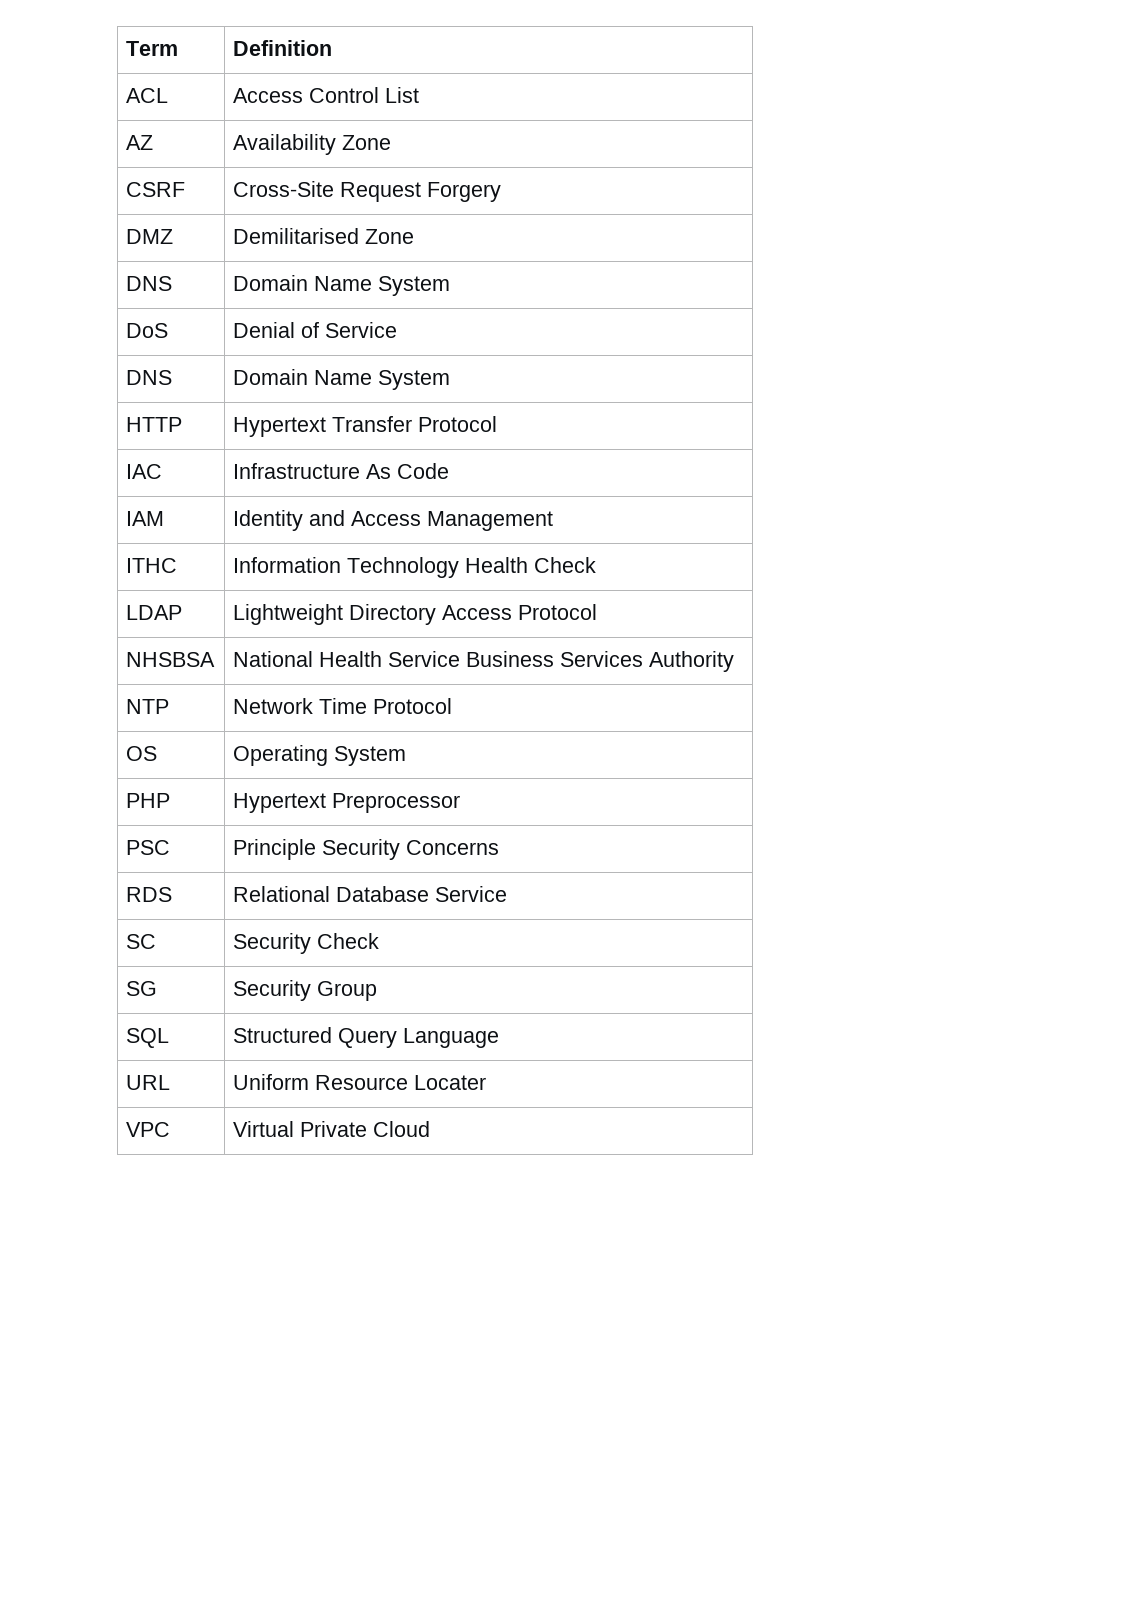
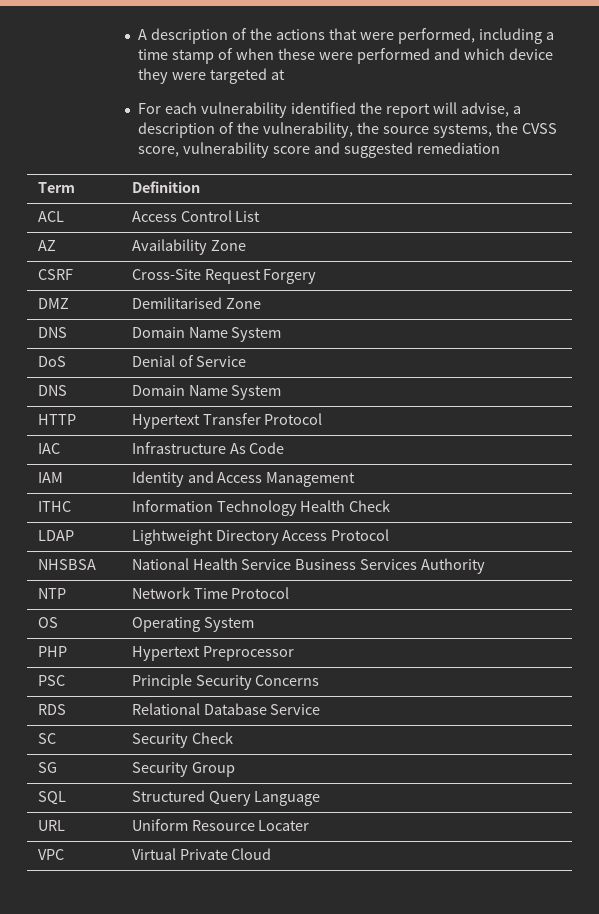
(126, 48) none -> [138,28,554,44] [138,48,553,64] [138,68,286,84] [138,102,521,118] [138,122,557,138] [138,142,501,158] A description of the actions that were performed, including a time stamp of when these were performed and which device they were targeted at // For each vulnerability identified the report will advise, a description of the vulnerability, the source systems, the CVSS score, vulnerability score and suggested remediation //

